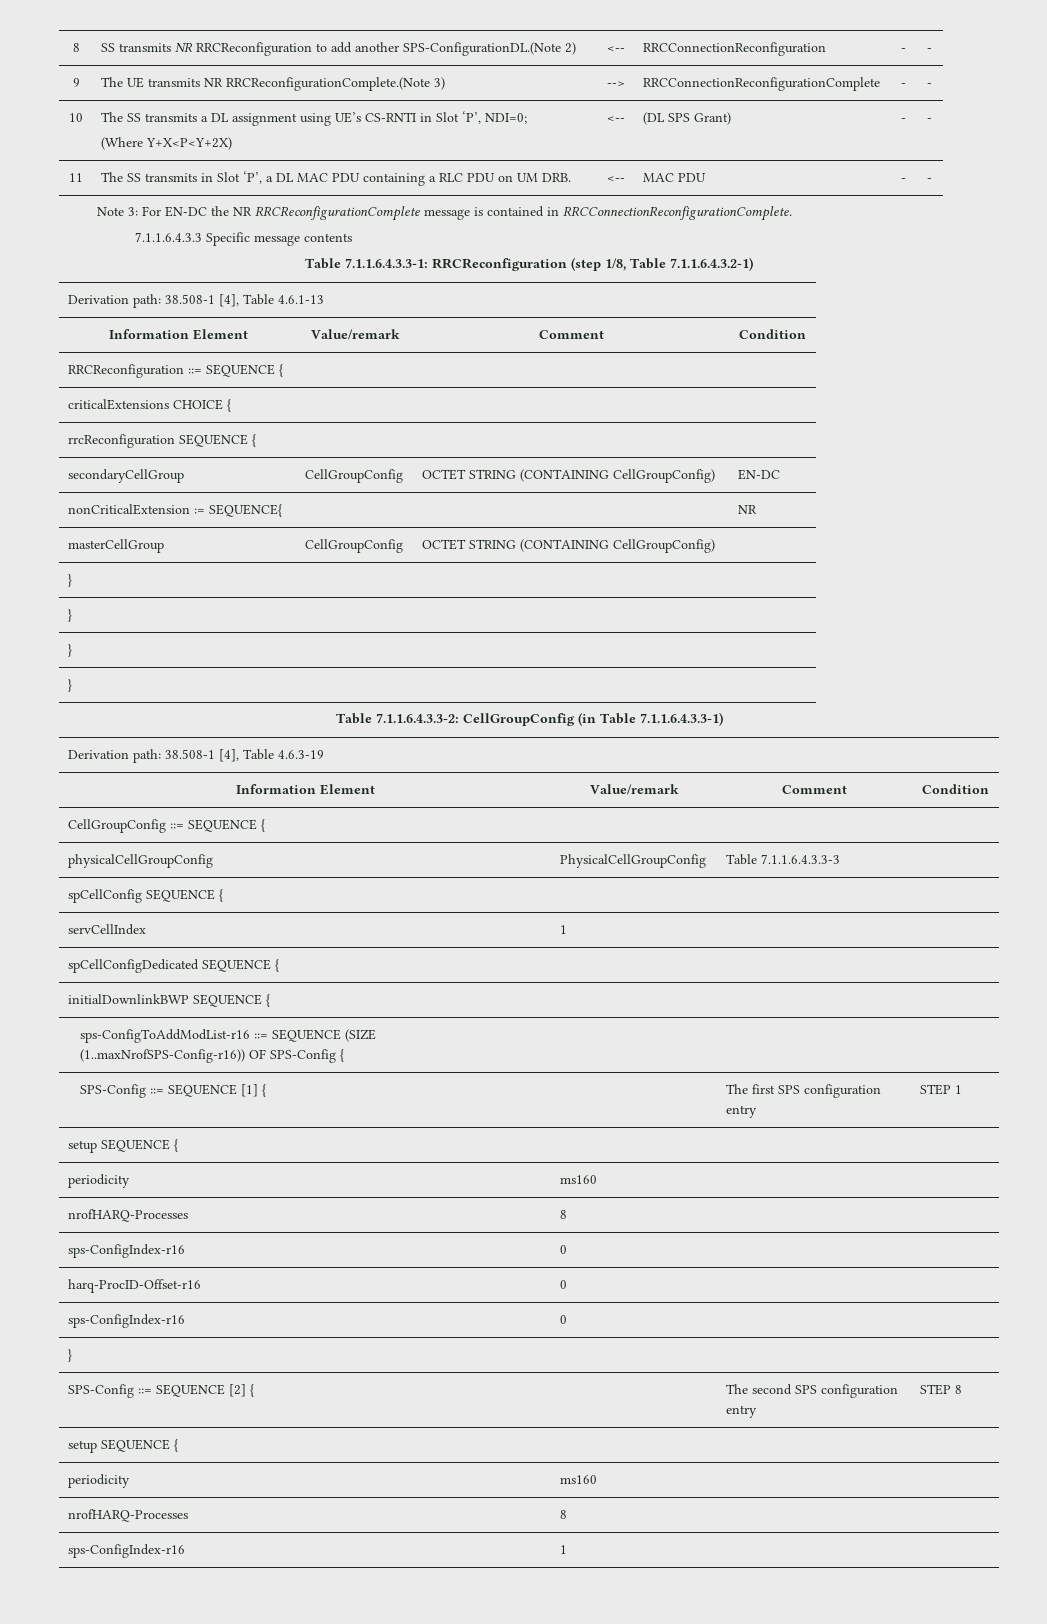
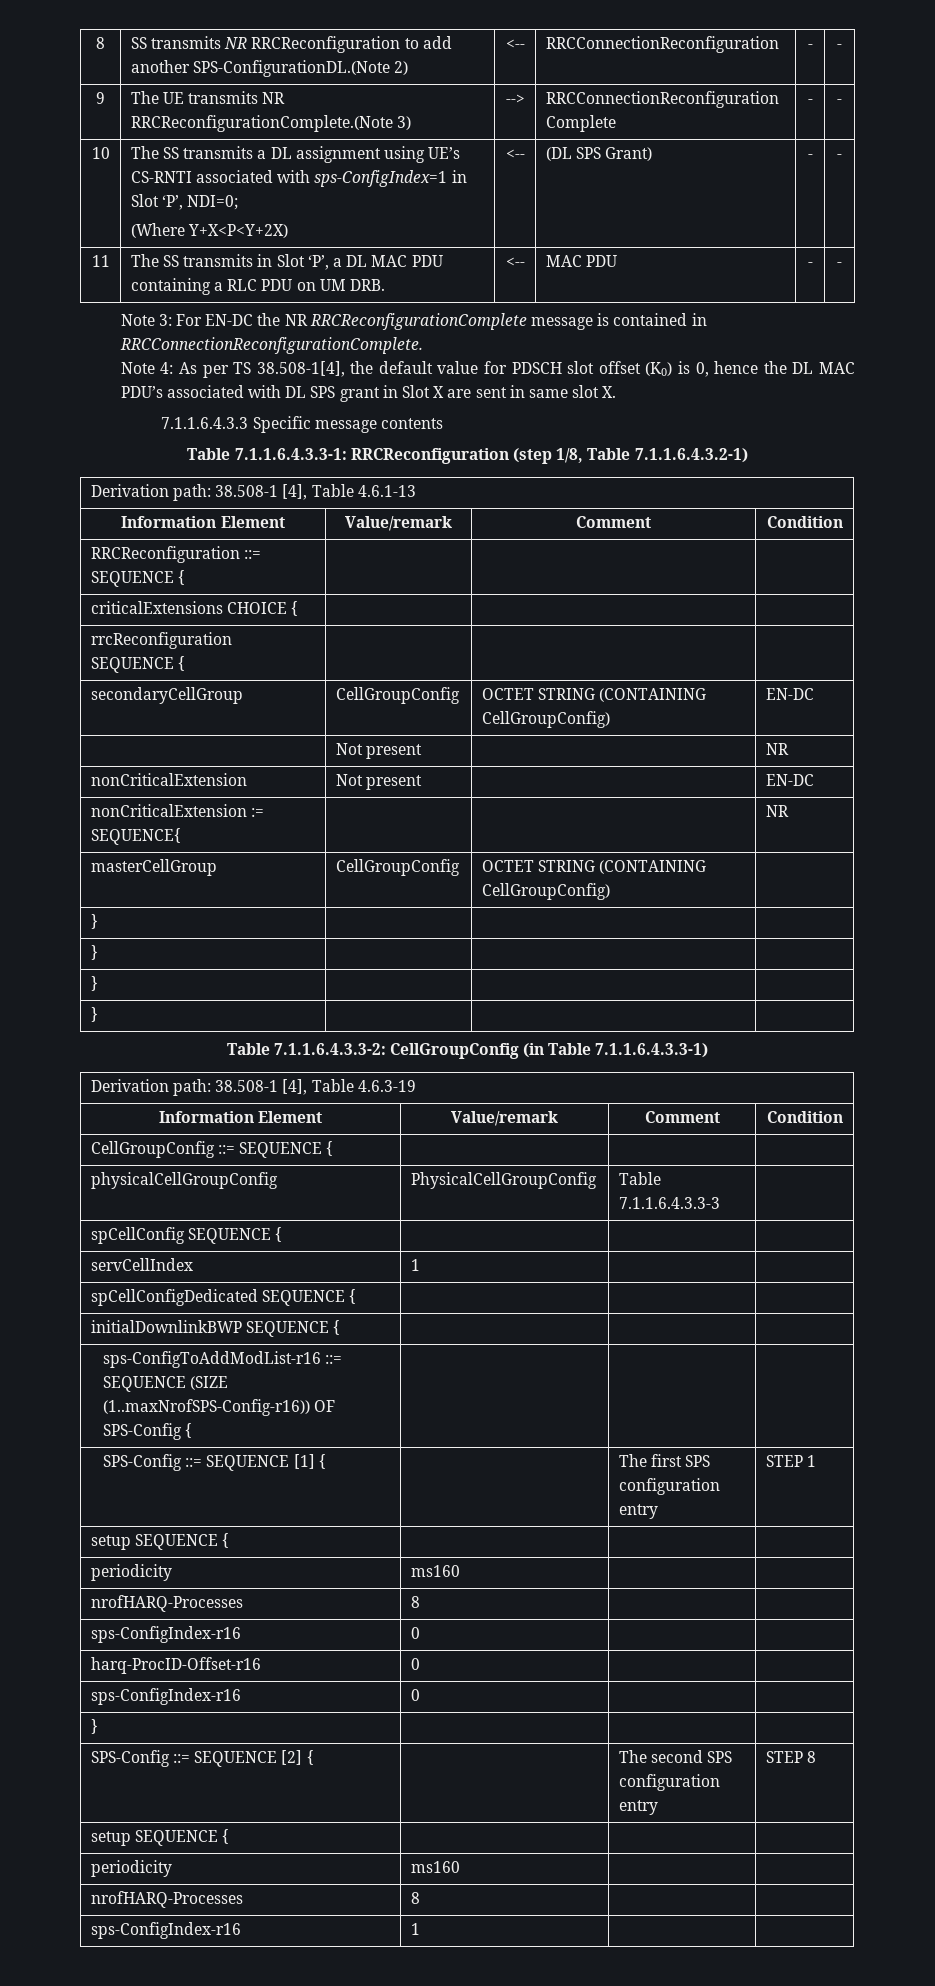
(417, 117) none -> [196,170,448,187] associated with sps-ConfigIndex=1
(793, 213) none -> [120,361,856,378] [120,385,617,402] // Note 4: As per TS 38.508-1[4], the default value for PDSCH slot offset (K0) is 0, hence the DL MAC PDU’s associated with DL SPS grant in Slot X are sent in same slot X.
(781, 474) none -> [335,743,423,759] [765,743,789,755] [90,773,247,786] [335,774,423,790] [765,774,814,786] // | Not present | | NR // nonCriticalExtension | Not present | | EN-DC

